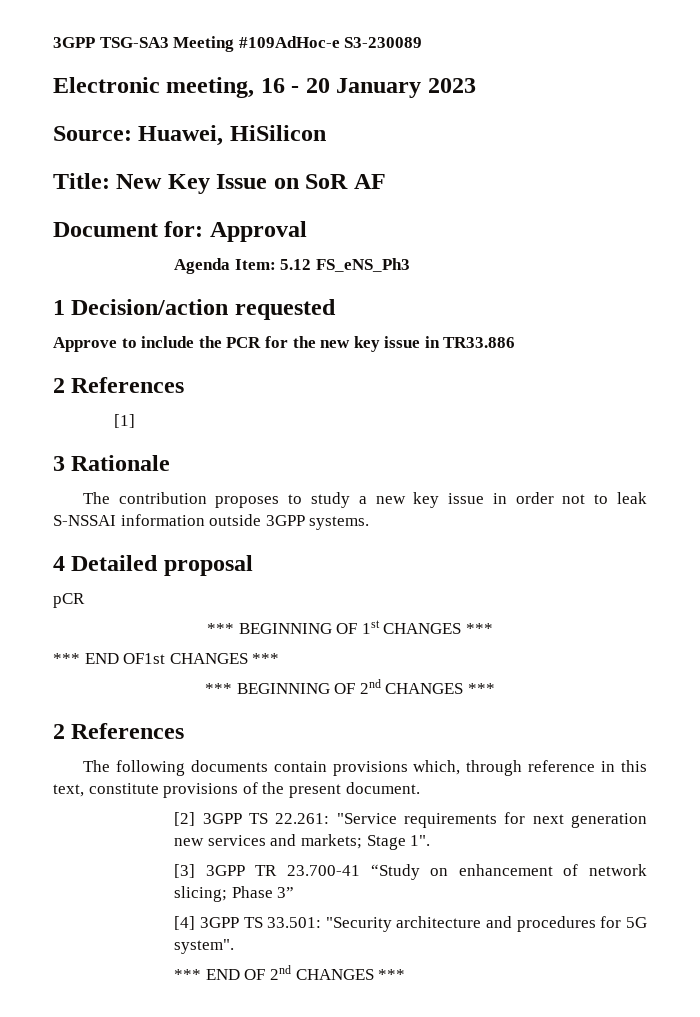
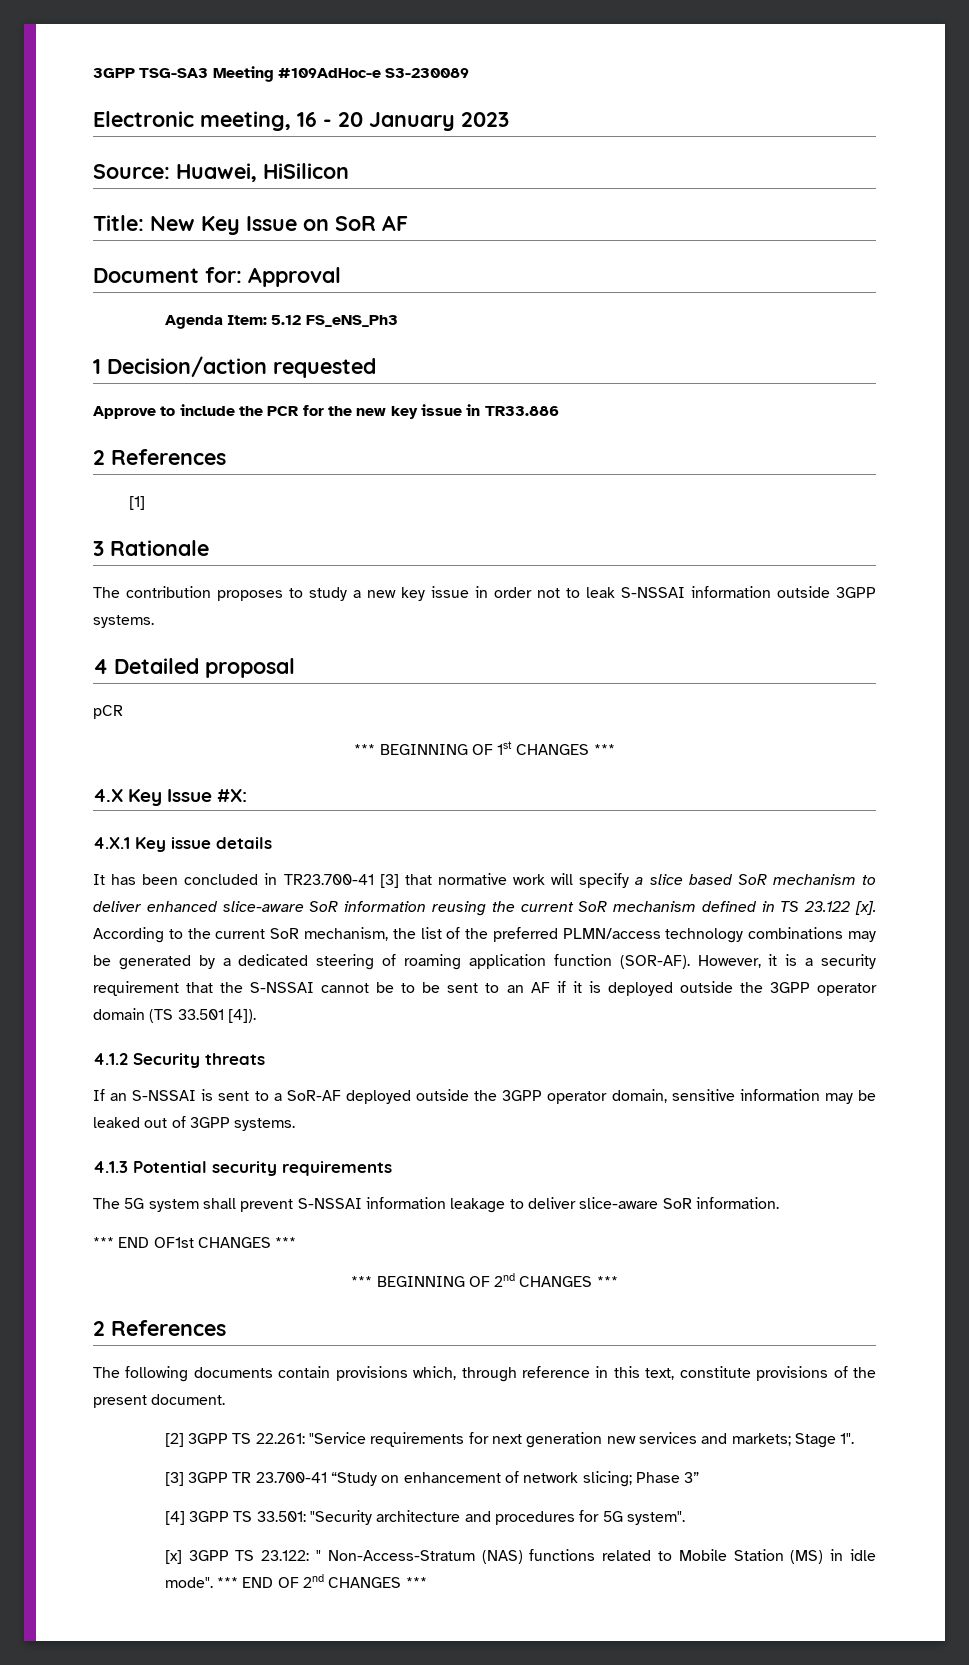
(493, 628) none -> [93,789,248,806] [93,837,272,852] [93,873,877,888] [93,901,877,916] [93,927,877,943] [93,954,877,970] [93,981,877,996] [93,1008,256,1023] [93,1053,265,1068] [93,1089,877,1104] [93,1116,296,1131] [93,1161,392,1176] [93,1197,779,1213] // 4.X Key Issue #X: // 4.X.1 Key issue details // It has been concluded in TR23.700-41 [3] that normative work will specify a slice based SoR mechanism to deliver enhanced slice-aware SoR information reusing the current SoR mechanism defined in TS 23.122 [x]. According to the current SoR mechanism, the list of the preferred PLMN/access technology combinations may be generated by a dedicated steering of roaming application function (SOR-AF). However, it is a security requirement that the S-NSSAI cannot be to be sent to an AF if it is deployed outside the 3GPP operator domain (TS 33.501 [4]). // 4.1.2 Security threats // If an S-NSSAI is sent to a SoR-AF deployed outside the 3GPP operator domain, sensitive information may be leaked out of 3GPP systems. // 4.1.3 Potential security requirements // The 5G system shall prevent S-NSSAI information leakage to deliver slice-aware SoR information.
(235, 946) none -> [164,1549,877,1564] [164,1577,213,1588] [x] 3GPP TS 23.122: " Non-Access-Stratum (NAS) functions related to Mobile Station (MS) in idle mode".

